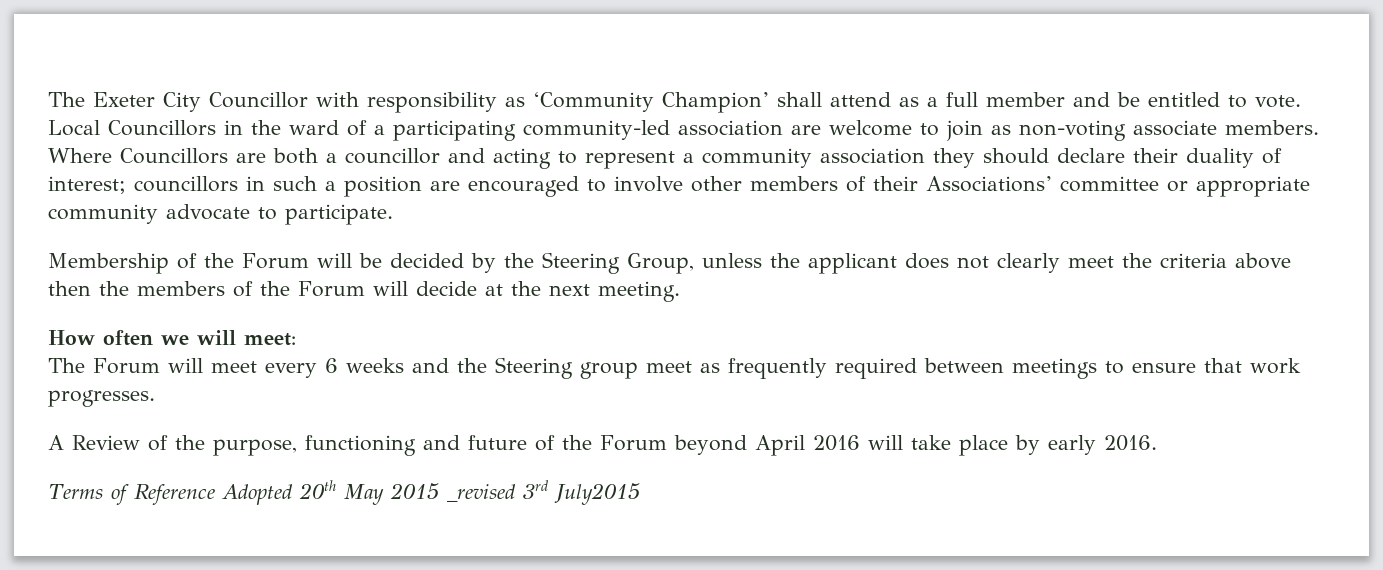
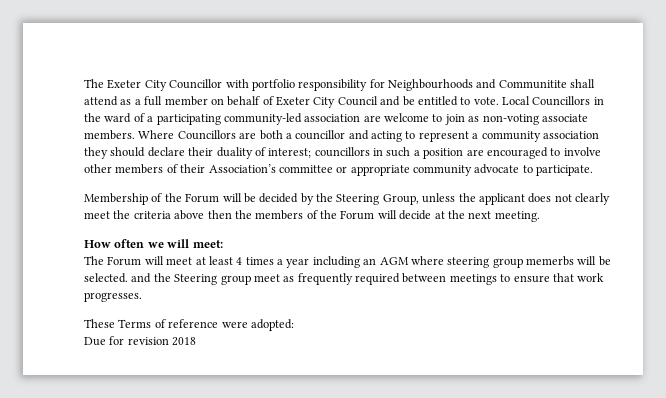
[367,92,769,113] responsibility as ‘Community Champion’ -> [251,79,567,91] portfolio responsibility for Neighbourhoods and Communitite
(1065, 99) none -> [210,96,378,108] on behalf of Exeter City Council
[926,176,1052,192] Associations’ -> [208,164,276,173] Association’s
[265,358,404,378] every 6 weeks -> [195,256,611,268] [84,273,128,283] at least 4 times a year including an AGM where steering group memerbs will be selected.
[48,435,1157,456] [48,480,640,505] A Review of the purpose, functioning and future of the Forum beyond April 2016 will take place by early 2016. // Terms of Reference Adopted 20th May 2015 _revised 3rd July2015 -> [84,319,294,331] [84,336,197,346] These Terms of reference were adopted: // Due for revision 2018

